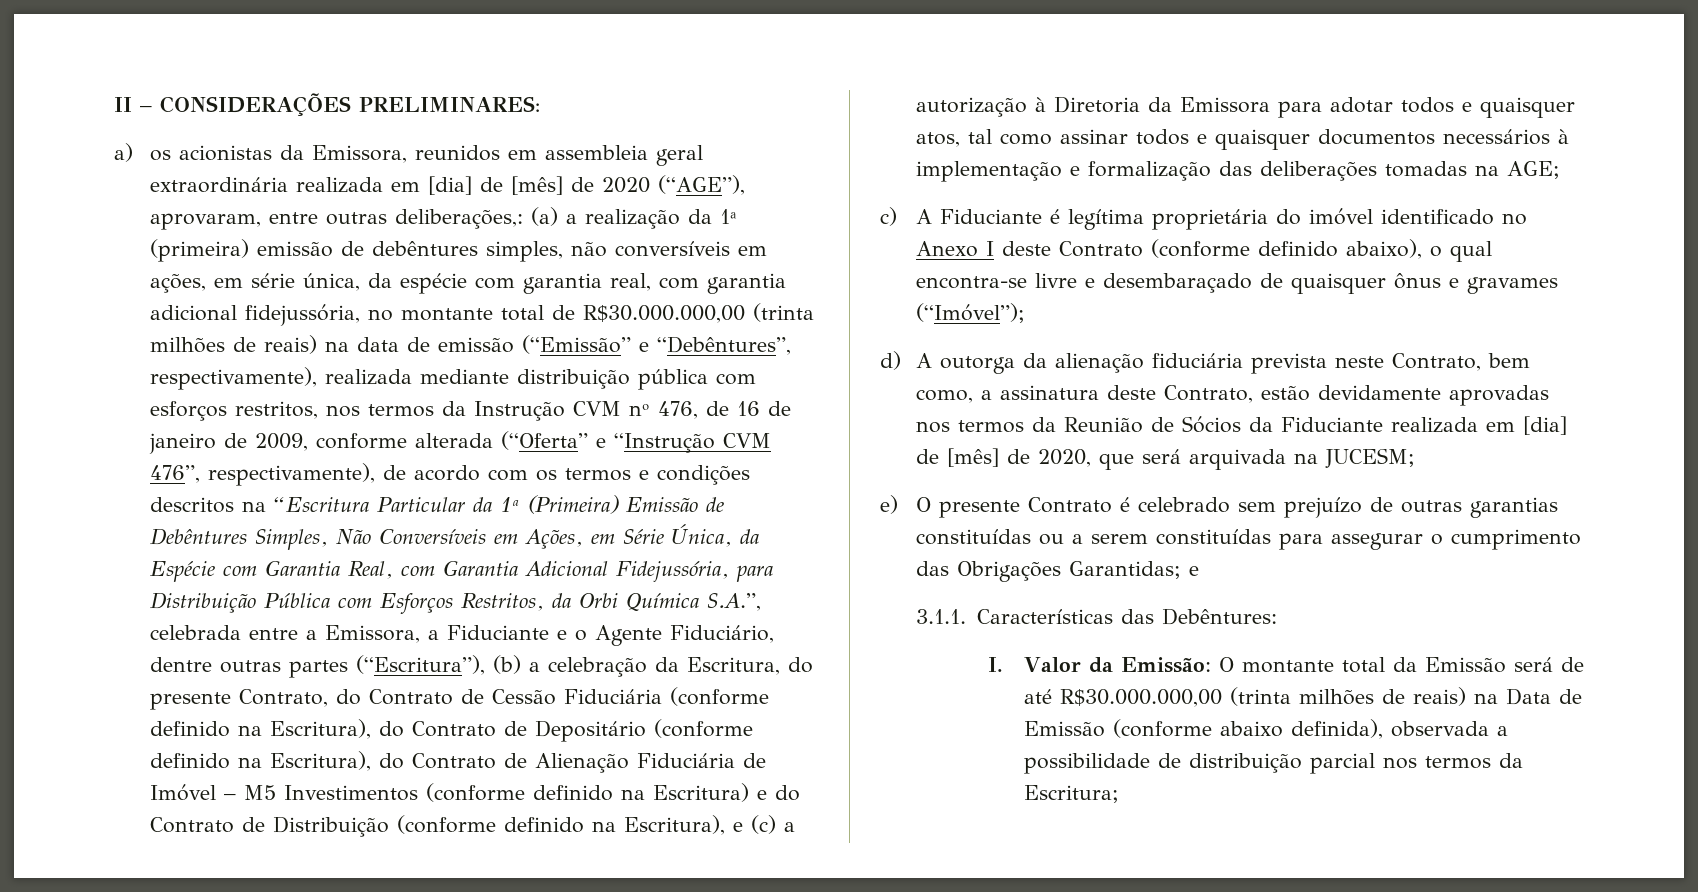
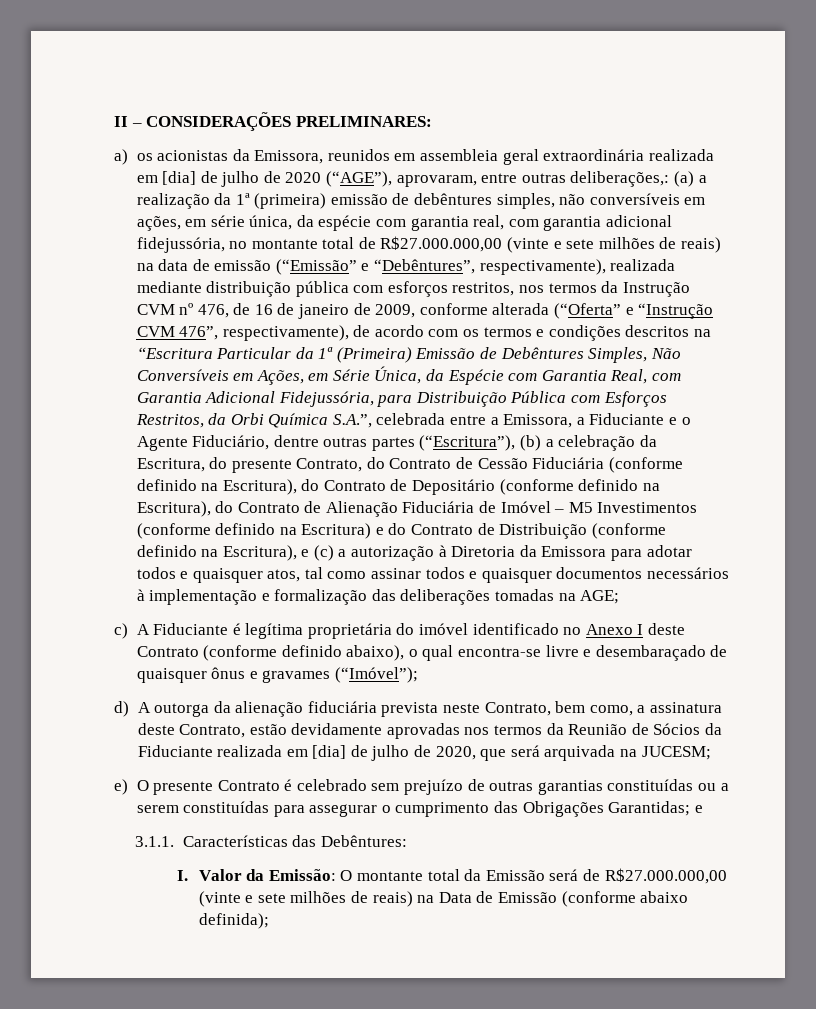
[510,176,563,195] [mês] -> [221,171,260,187] julho
[582,303,814,323] R$30.000.000,00 (trinta -> [380,236,595,253] R$27.000.000,00 (vinte e sete
[946,448,999,467] [mês] -> [371,745,410,761] julho
[1023,687,1291,707] até R$30.000.000,00 (trinta -> [604,868,727,884] [198,891,286,907] R$27.000.000,00 (vinte e sete
[1290,719,1508,739] [1023,753,1523,774] [1023,785,1119,803] definida), observada a possibilidade de distribuição parcial nos termos da Escritura; -> [198,913,269,929] definida);

